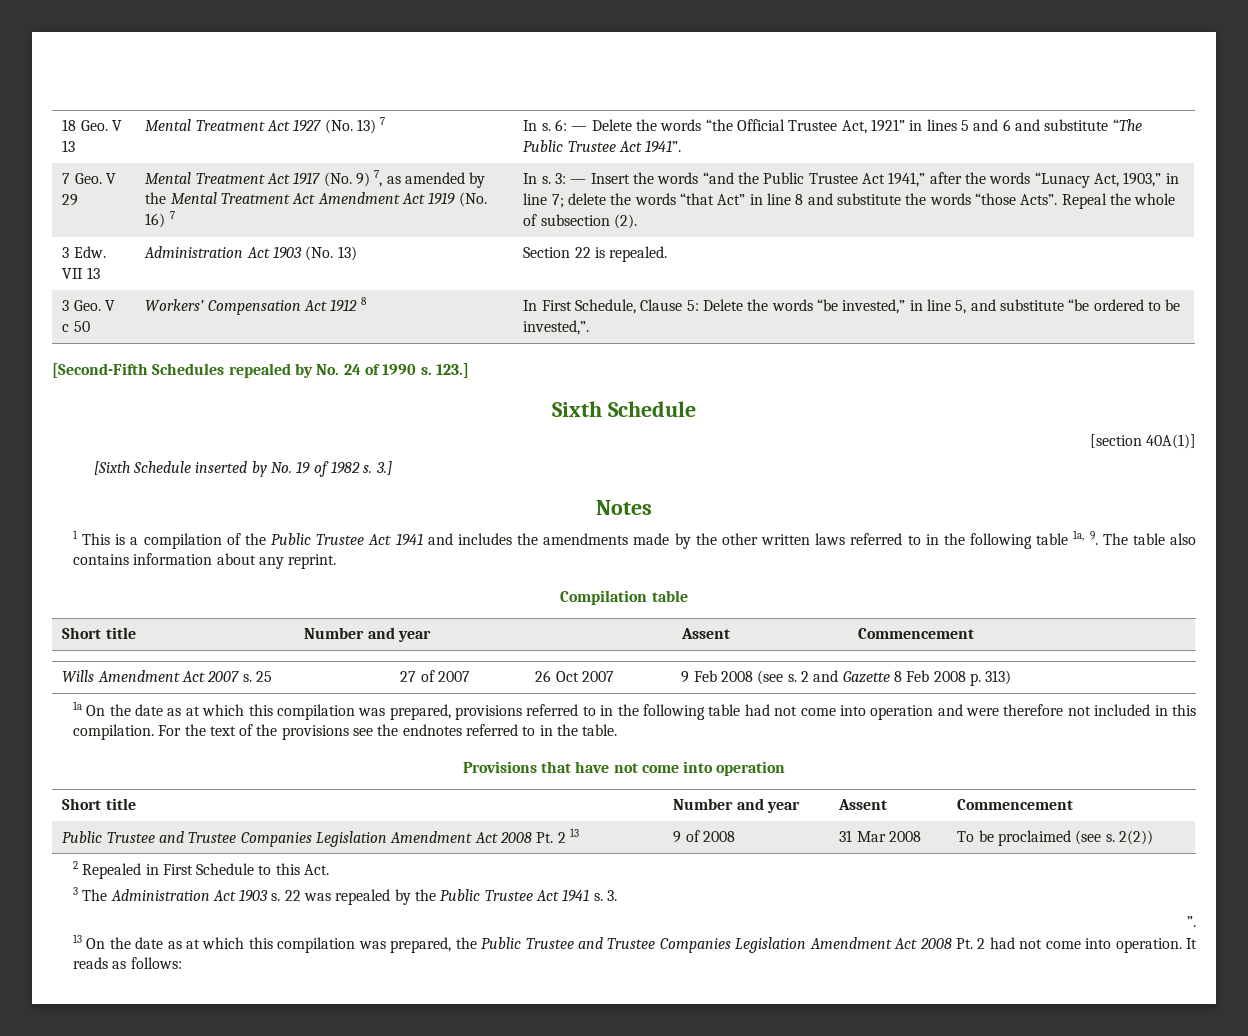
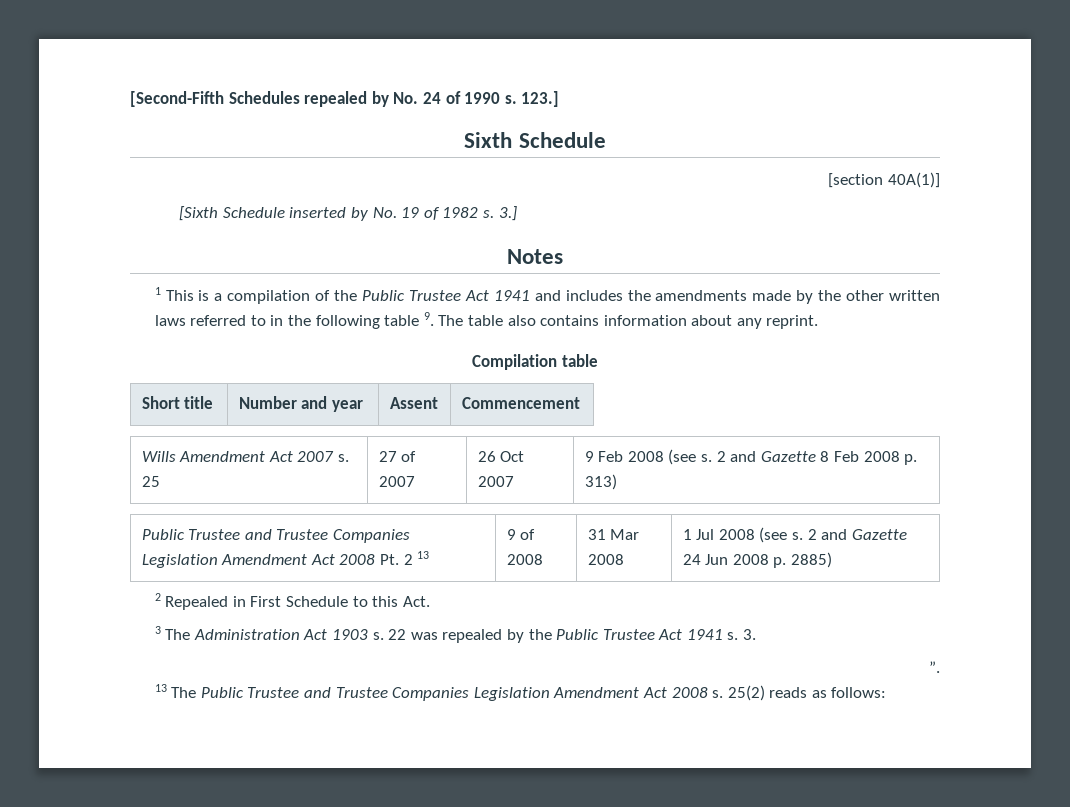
[62,119,123,131] [62,140,76,152] [145,117,386,134] [523,119,1142,134] [523,140,682,153] [62,173,117,184] [62,194,79,206] [145,170,486,188] [145,192,487,207] [145,211,175,228] [523,172,1179,188] [523,193,1176,209] [523,214,638,229] [62,246,106,258] [62,267,100,279] [144,246,357,261] [523,246,668,262] [62,300,116,311] [62,321,90,332] [145,297,367,315] [523,299,1181,314] [523,320,590,335] 18 Geo. V 13 | Mental Treatment Act 1927 (No. 13) 7 | In s. 6: — Delete the words “the Official Trustee Act, 1921” in lines 5 and 6 and substitute “The Public Trustee Act 1941”. // 7 Geo. V 29 | Mental Treatment Act 1917 (No. 9) 7, as amended by the Mental Treatment Act Amendment Act 1919 (No. 16) 7 | In s. 3: — Insert the words “and the Public Trustee Act 1941,” after the words “Lunacy Act, 1903,” in line 7; delete the words “that Act” in line 8 and substitute the words “those Acts”. Repeal the whole of subsection (2). // 3 Edw. VII 13 | Administration Act 1903 (No. 13) | Section 22 is repealed. // 3 Geo. V c 50 | Workers’ Compensation Act 1912 8 | In First Schedule, Clause 5: Delete the words “be invested,” in line 5, and substitute “be ordered to be invested,”. // -> (130, 99) none
[1073,530,1085,541] 1a, -> (420, 320) none
[72,701,1197,720] [72,724,618,740] [462,761,786,776] [62,798,136,810] [673,798,801,813] [838,799,888,810] [957,799,1074,810] // 1a On the date as at which this compilation was prepared, provisions referred to in the following table had not come into operation and were therefore not included in this compilation. For the text of the provisions see the endnotes referred to in the table. // Provisions that have not come into operation // Short title | Number and year | Assent | Commencement -> (617, 482) none
[957,830,1154,846] To be proclaimed (see s. 2(2)) -> [682,527,907,543] [682,552,833,568] 1 Jul 2008 (see s. 2 and Gazette 24 Jun 2008 p. 2885)
[86,937,1197,953] On the date as at which this compilation was prepared, the Public Trustee and Trustee Companies Legislation Amendment Act 2008 Pt. 2 had not come into operation. It -> [171,685,765,701] The Public Trustee and Trustee Companies Legislation Amendment Act 2008 s. 25(2)

